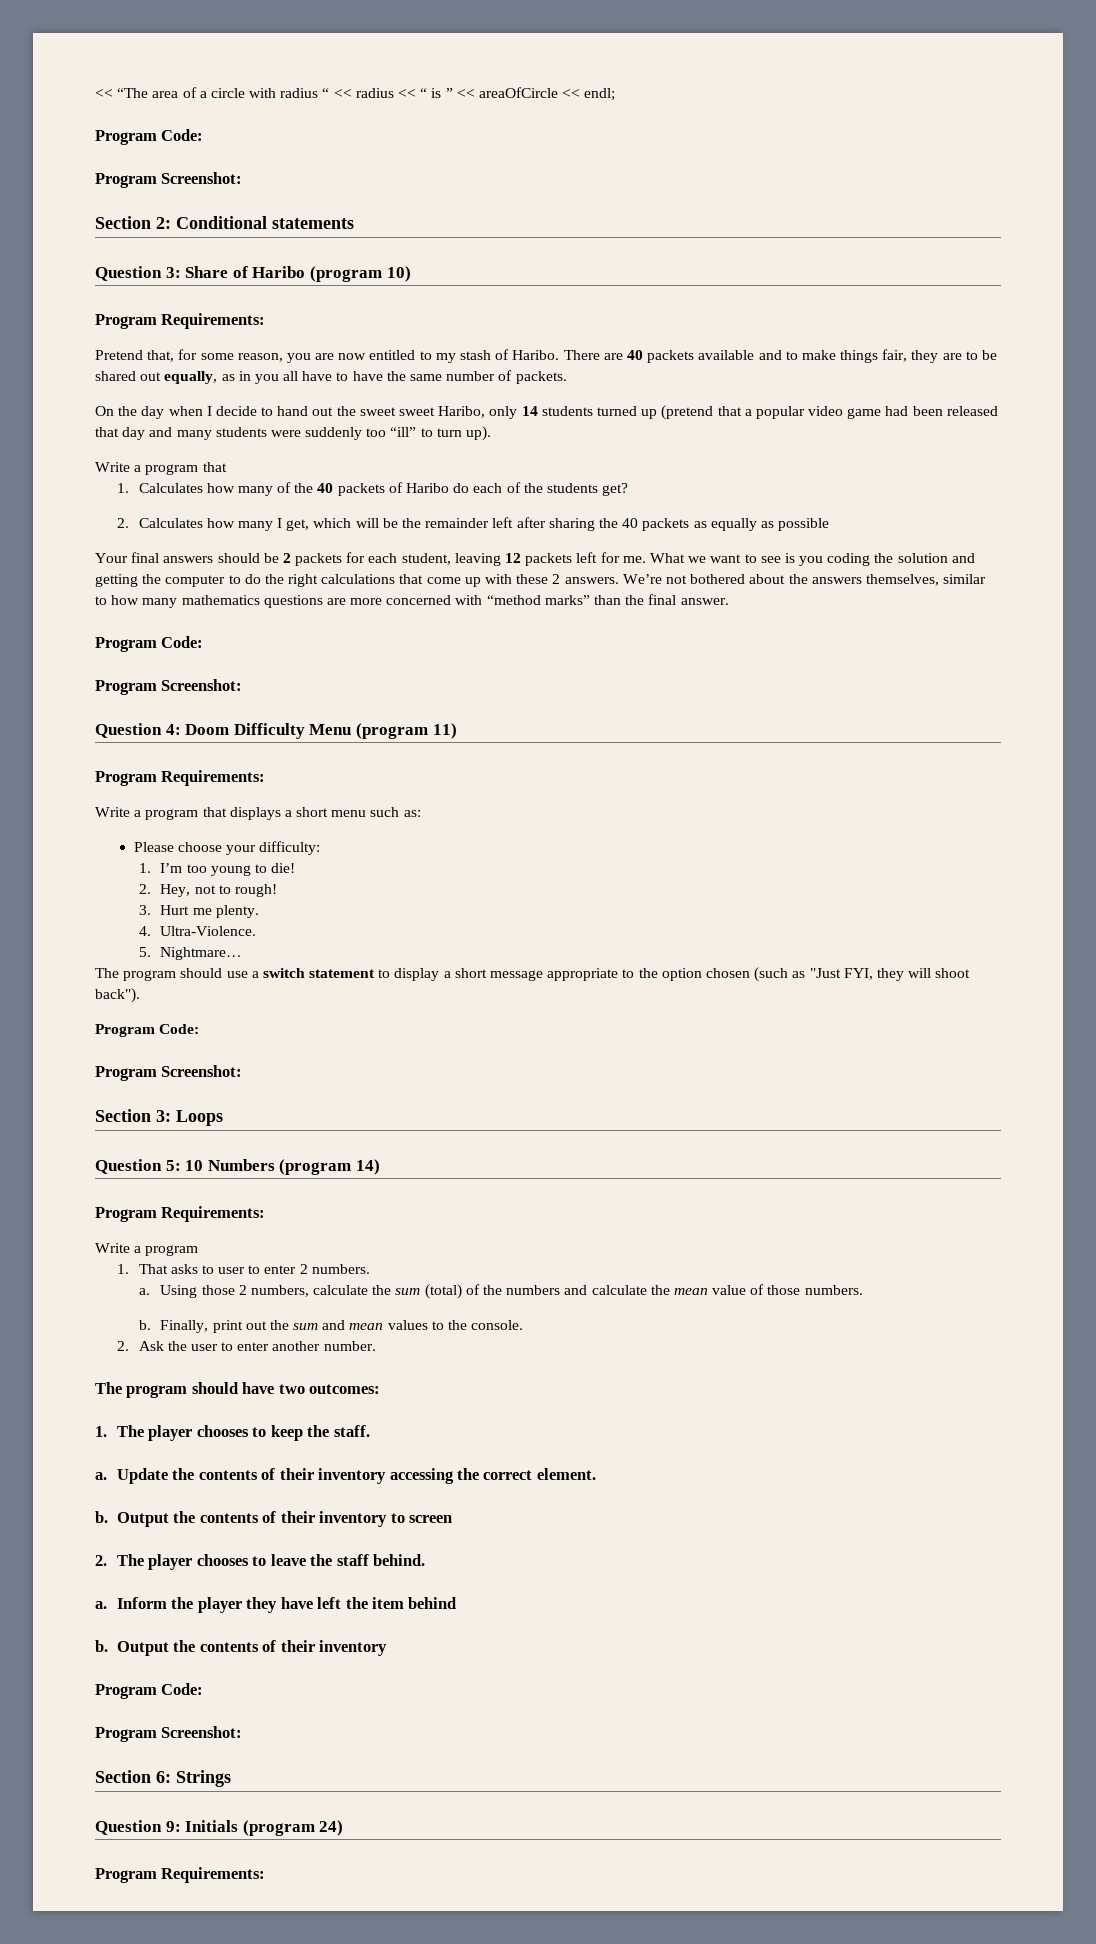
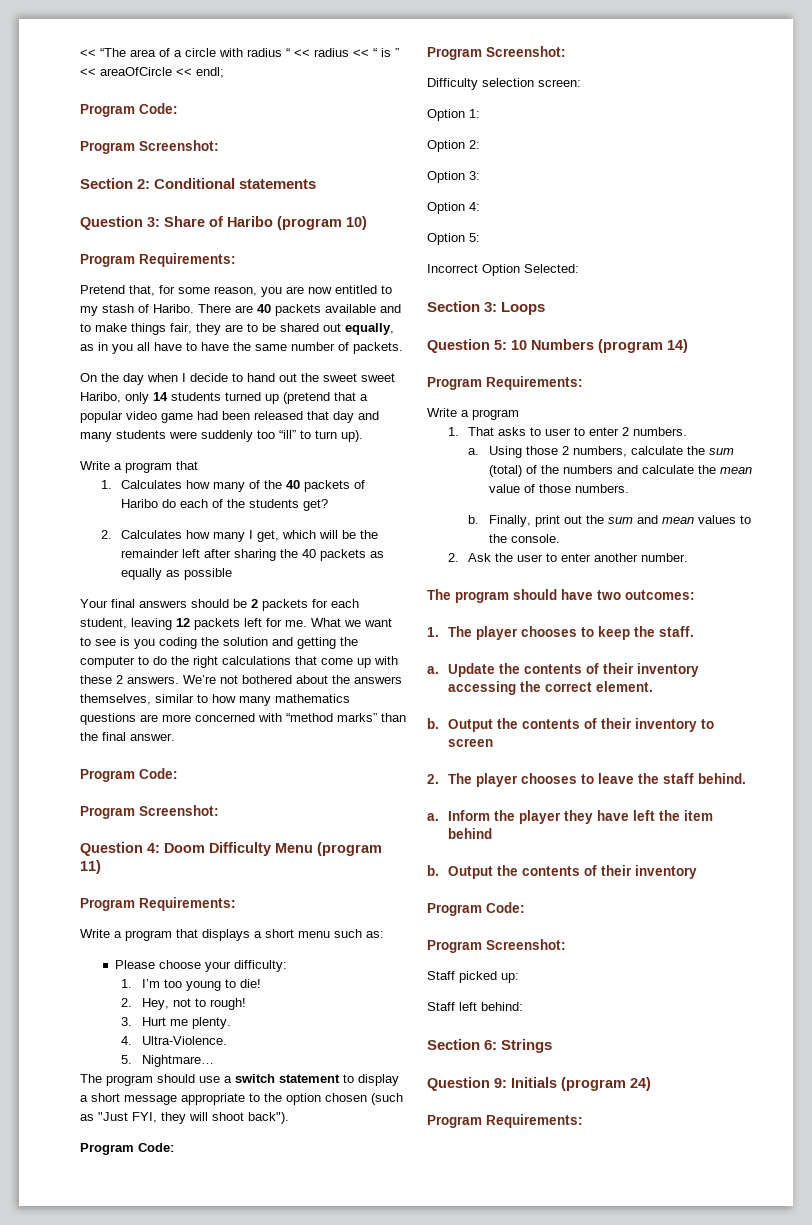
(243, 1071) none -> [427,78,581,90] [427,109,480,121] [427,140,480,152] [427,171,480,183] [427,202,480,214] [427,233,480,245] [427,264,579,276] // Difficulty selection screen: // Option 1: // Option 2: // Option 3: // Option 4: // Option 5: // Incorrect Option Selected:
(243, 1732) none -> [427,971,519,983] [427,1002,523,1011] // Staff picked up: // Staff left behind:

